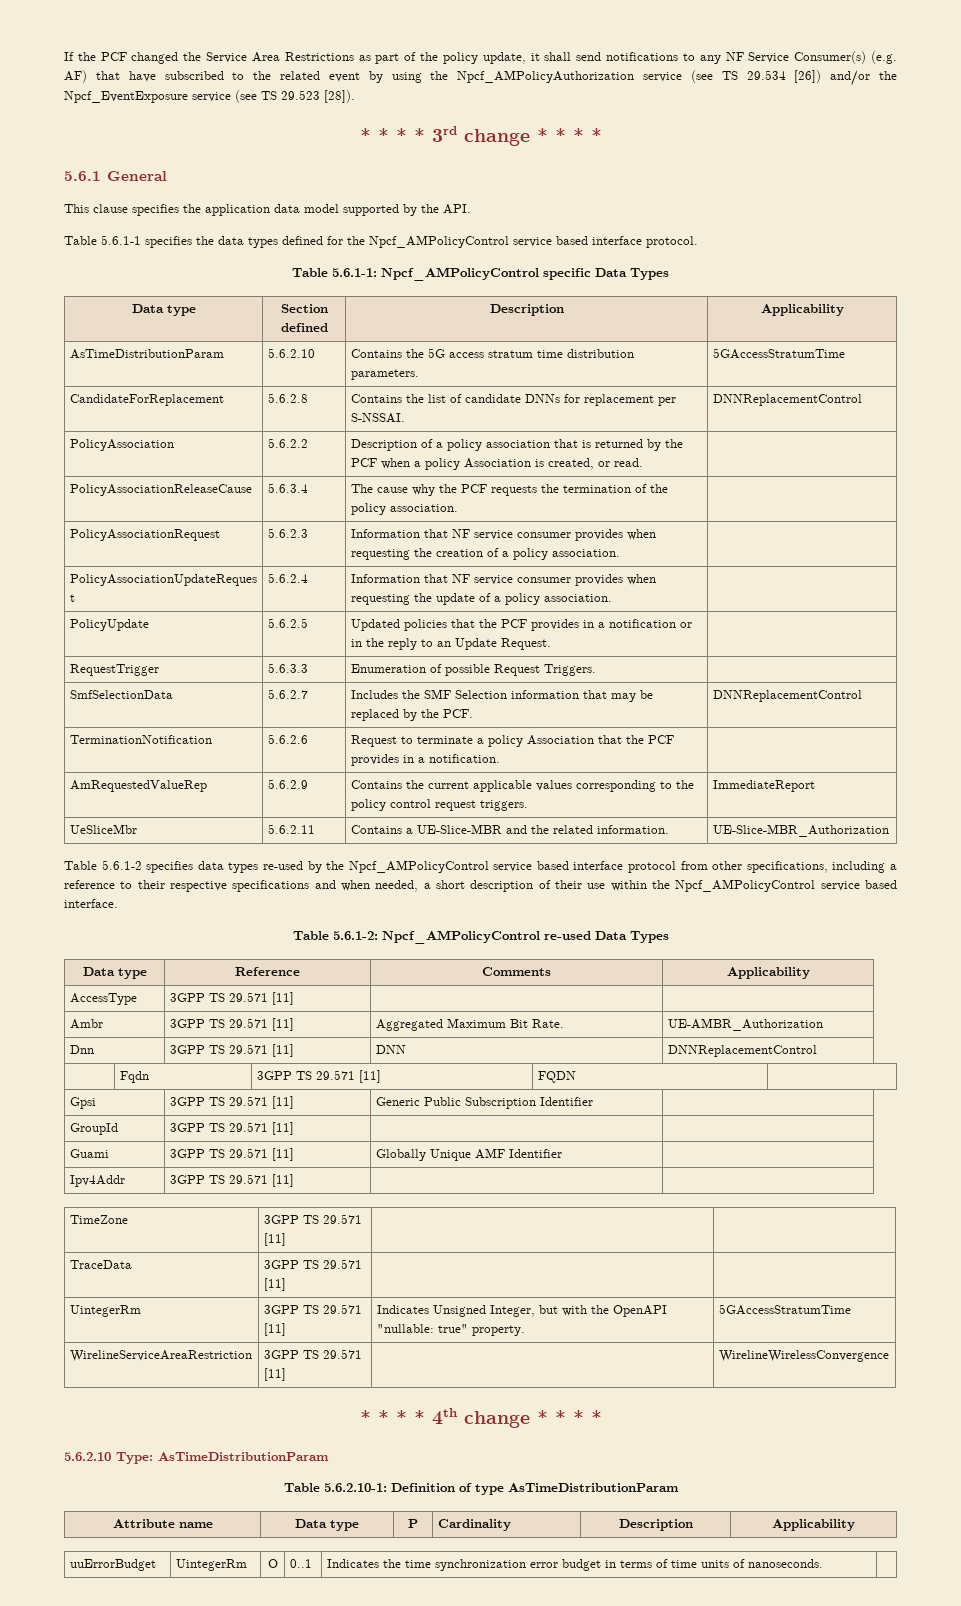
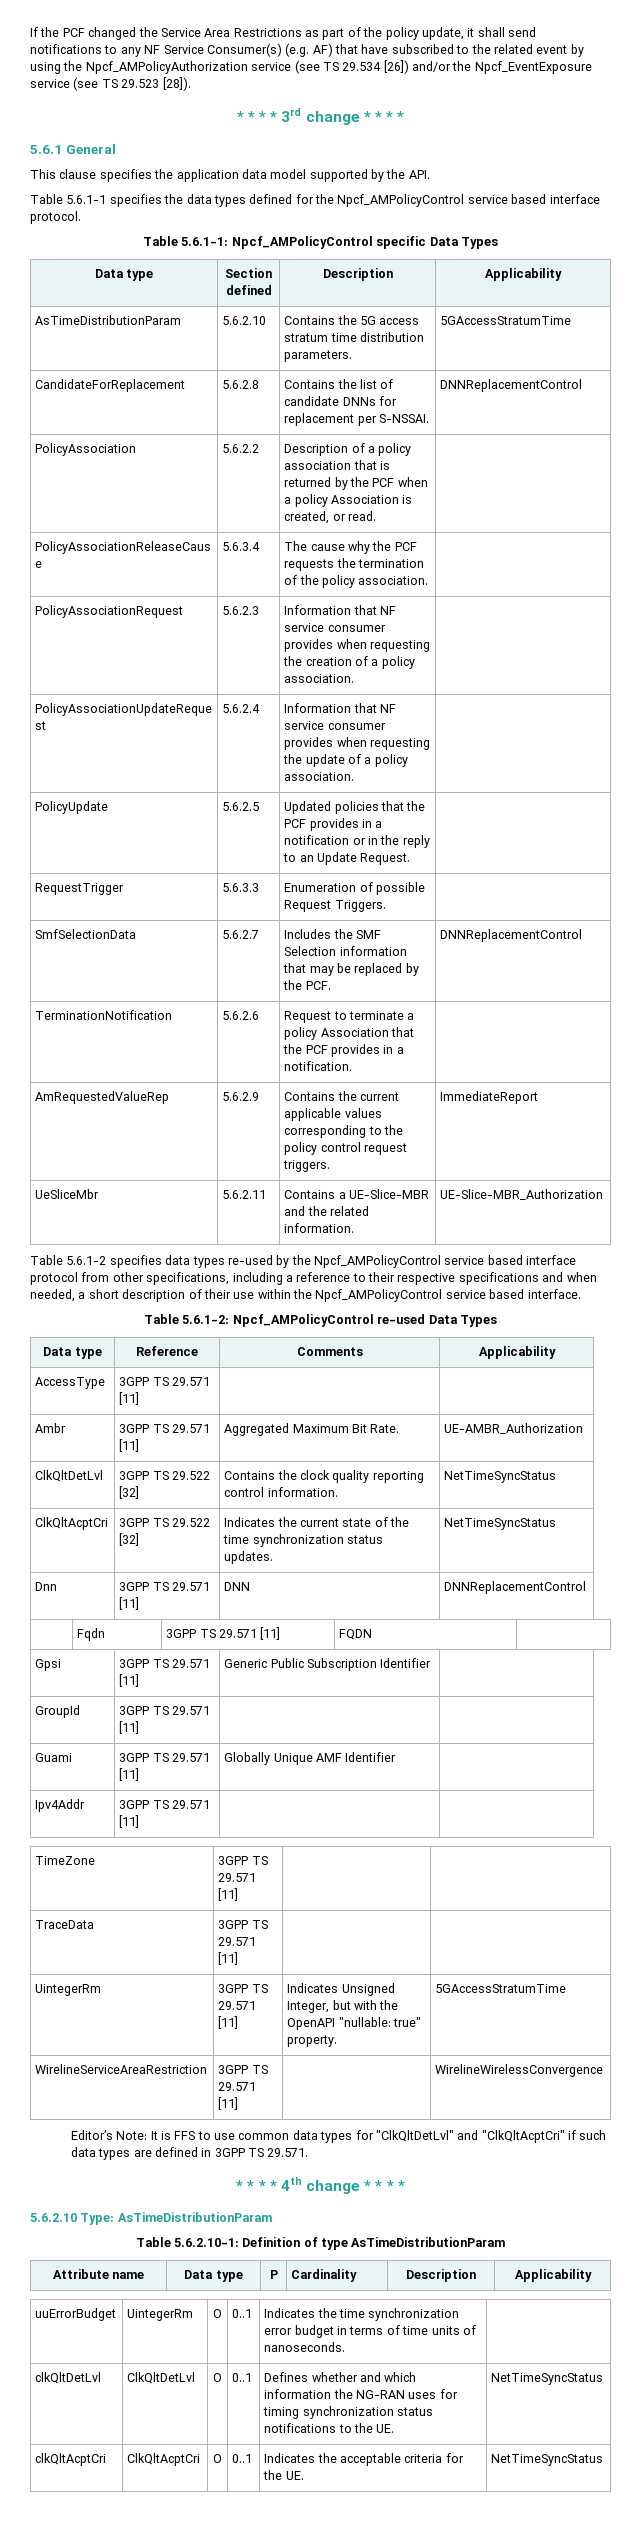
(823, 1024) none -> [35,1470,104,1482] [119,1471,211,1480] [119,1486,140,1499] [224,1470,424,1483] [224,1487,338,1497] [444,1471,557,1483] [35,1517,109,1530] [119,1518,211,1527] [119,1533,140,1546] [224,1517,410,1527] [223,1534,384,1547] [224,1551,274,1564] [444,1518,557,1530] // ClkQltDetLvl | 3GPP TS 29.522 [32] | Contains the clock quality reporting control information. | NetTimeSyncStatus // ClkQltAcptCri | 3GPP TS 29.522 [32] | Indicates the current state of the time synchronization status updates. | NetTimeSyncStatus
(889, 1356) none -> [70,2130,607,2143] [70,2147,309,2160] // Editor’s Note: It is FFS to use common data types for "ClkQltDetLvl" and "ClkQltAcptCri" if such data types are defined in 3GPP TS 29.571.
(823, 1563) none -> [35,2372,102,2384] [127,2372,196,2384] [213,2373,222,2382] [232,2373,253,2382] [264,2372,417,2382] [264,2389,458,2399] [263,2406,434,2419] [264,2423,395,2433] [491,2373,604,2385] [35,2453,107,2466] [127,2453,201,2466] [213,2454,222,2463] [232,2454,253,2463] [264,2453,464,2466] [263,2470,304,2480] [491,2454,604,2466] // clkQltDetLvl | ClkQltDetLvl | O | 0..1 | Defines whether and which information the NG-RAN uses for timing synchronization status notifications to the UE. | NetTimeSyncStatus // clkQltAcptCri | ClkQltAcptCri | O | 0..1 | Indicates the acceptable criteria for the UE. | NetTimeSyncStatus

